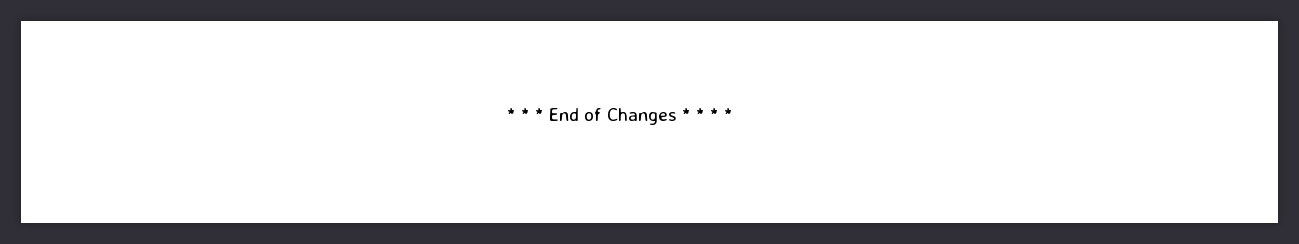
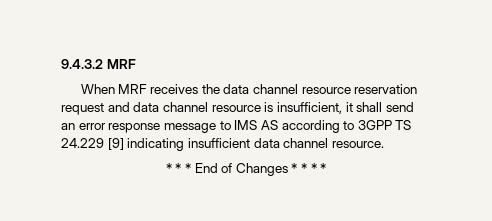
(506, 114) none -> [61,59,136,69] [80,84,418,94] [61,102,414,115] [61,120,412,133] [61,138,384,151] 9.4.3.2 MRF // When MRF receives the data channel resource reservation request and data channel resource is insufficient, it shall send an error response message to IMS AS according to 3GPP TS 24.229 [9] indicating insufficient data channel resource. //

